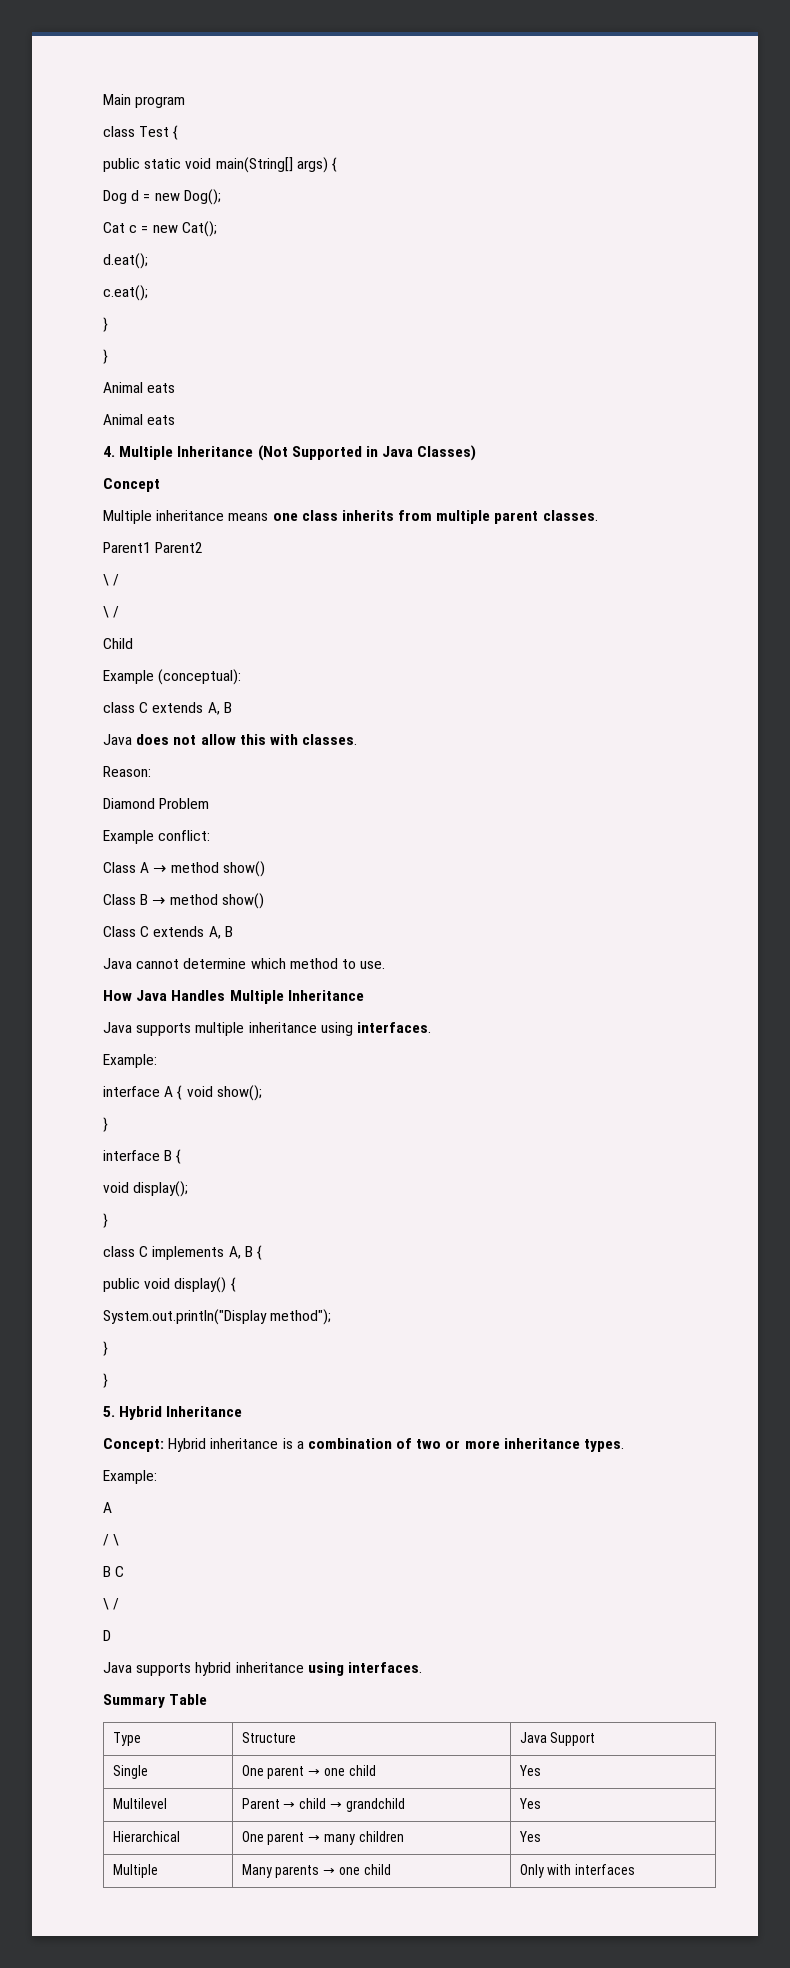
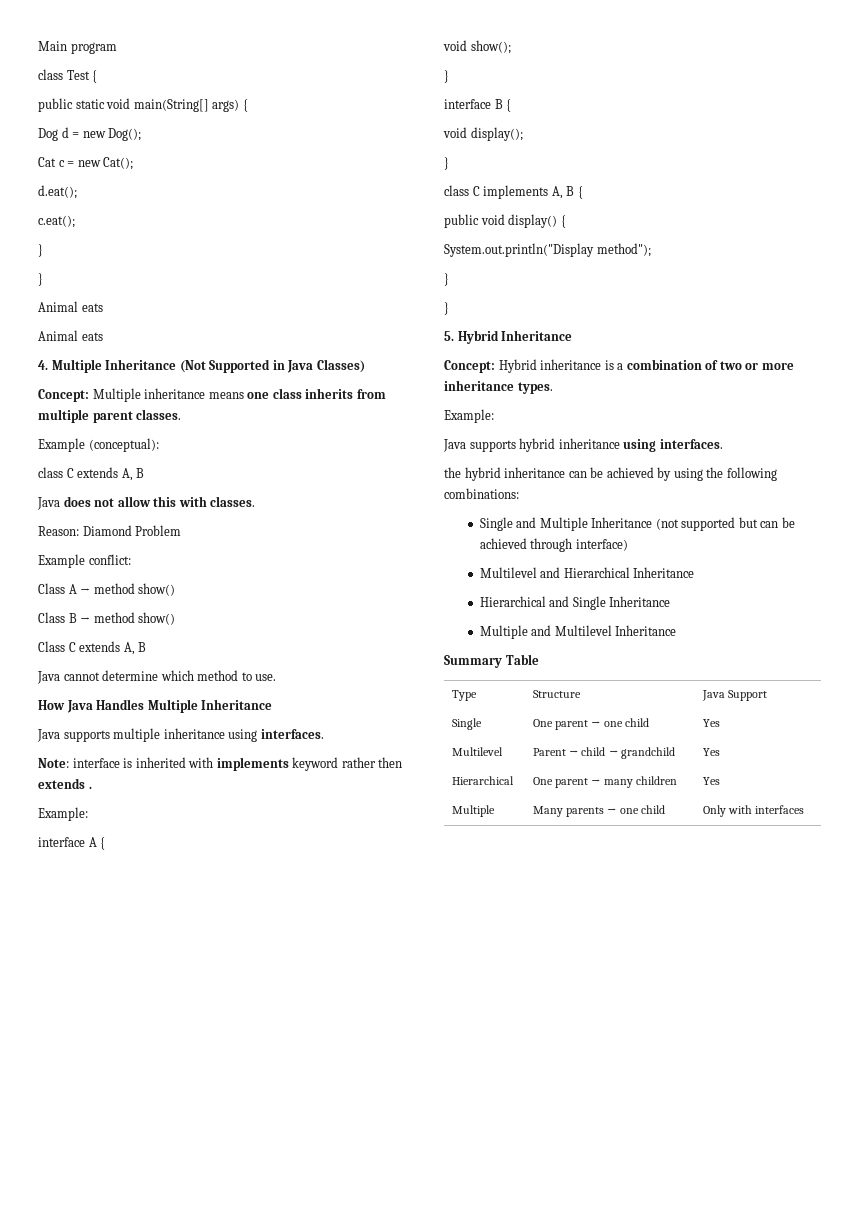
[103,478,160,492] Concept // -> [38,389,89,402] Concept:
[103,542,204,553] [103,574,120,586] [103,606,120,618] [103,638,133,649] // Parent1 Parent2 // \ / // \ / // Child -> (182, 414) none
(151, 771) // -> (79, 531) none
(431, 1027) none -> [38,757,403,771] [38,778,92,789] // Note: interface is inherited with implements keyword rather then extends .
(183, 1092) none -> (106, 843) //
[103,1502,112,1513] [103,1534,120,1546] [103,1566,125,1577] [103,1598,120,1610] [103,1630,111,1641] // A // / \ // B C // \ / // D -> (494, 416) none
(422, 1667) none -> [444,467,777,481] [444,488,519,499] [479,517,795,531] [479,538,628,552] [479,567,695,578] [479,596,671,610] [479,625,677,639] // the hybrid inheritance can be achieved by using the following combinations: // Single and Multiple Inheritance (not supported but can be achieved through interface) // Multilevel and Hierarchical Inheritance // Hierarchical and Single Inheritance // Multiple and Multilevel Inheritance

